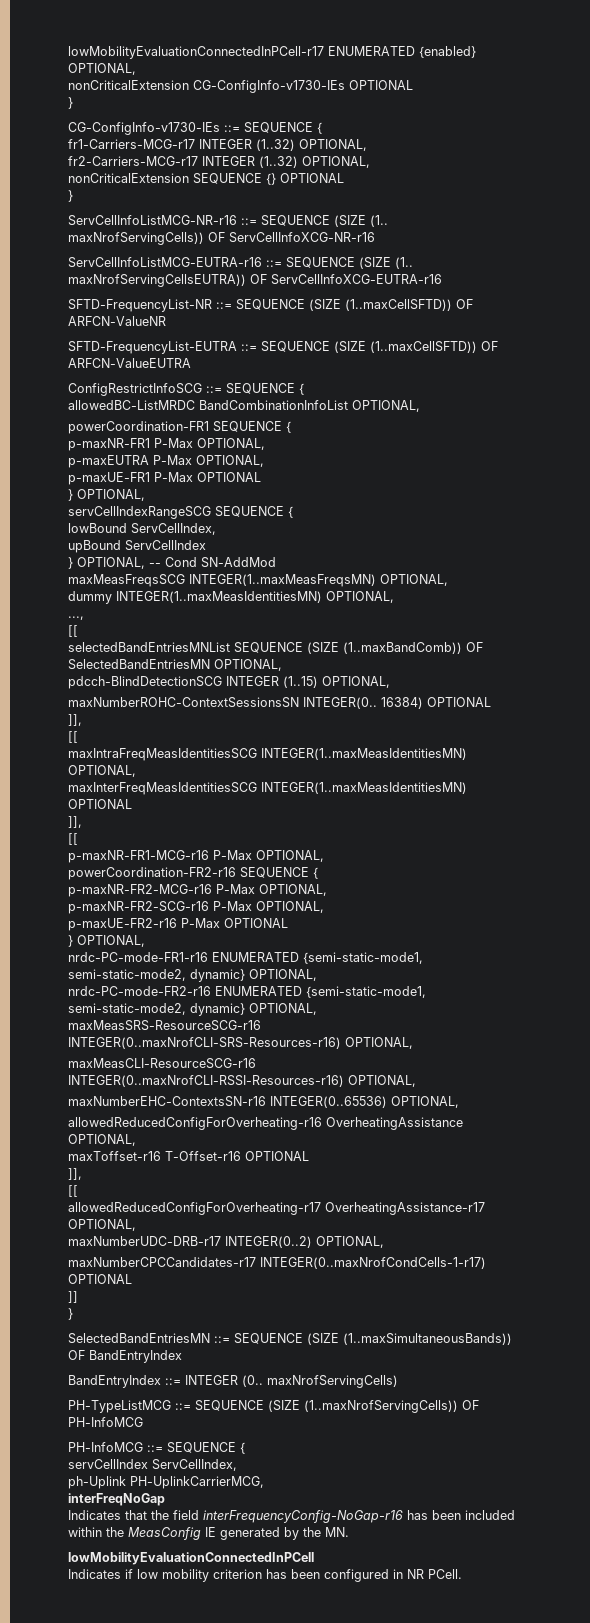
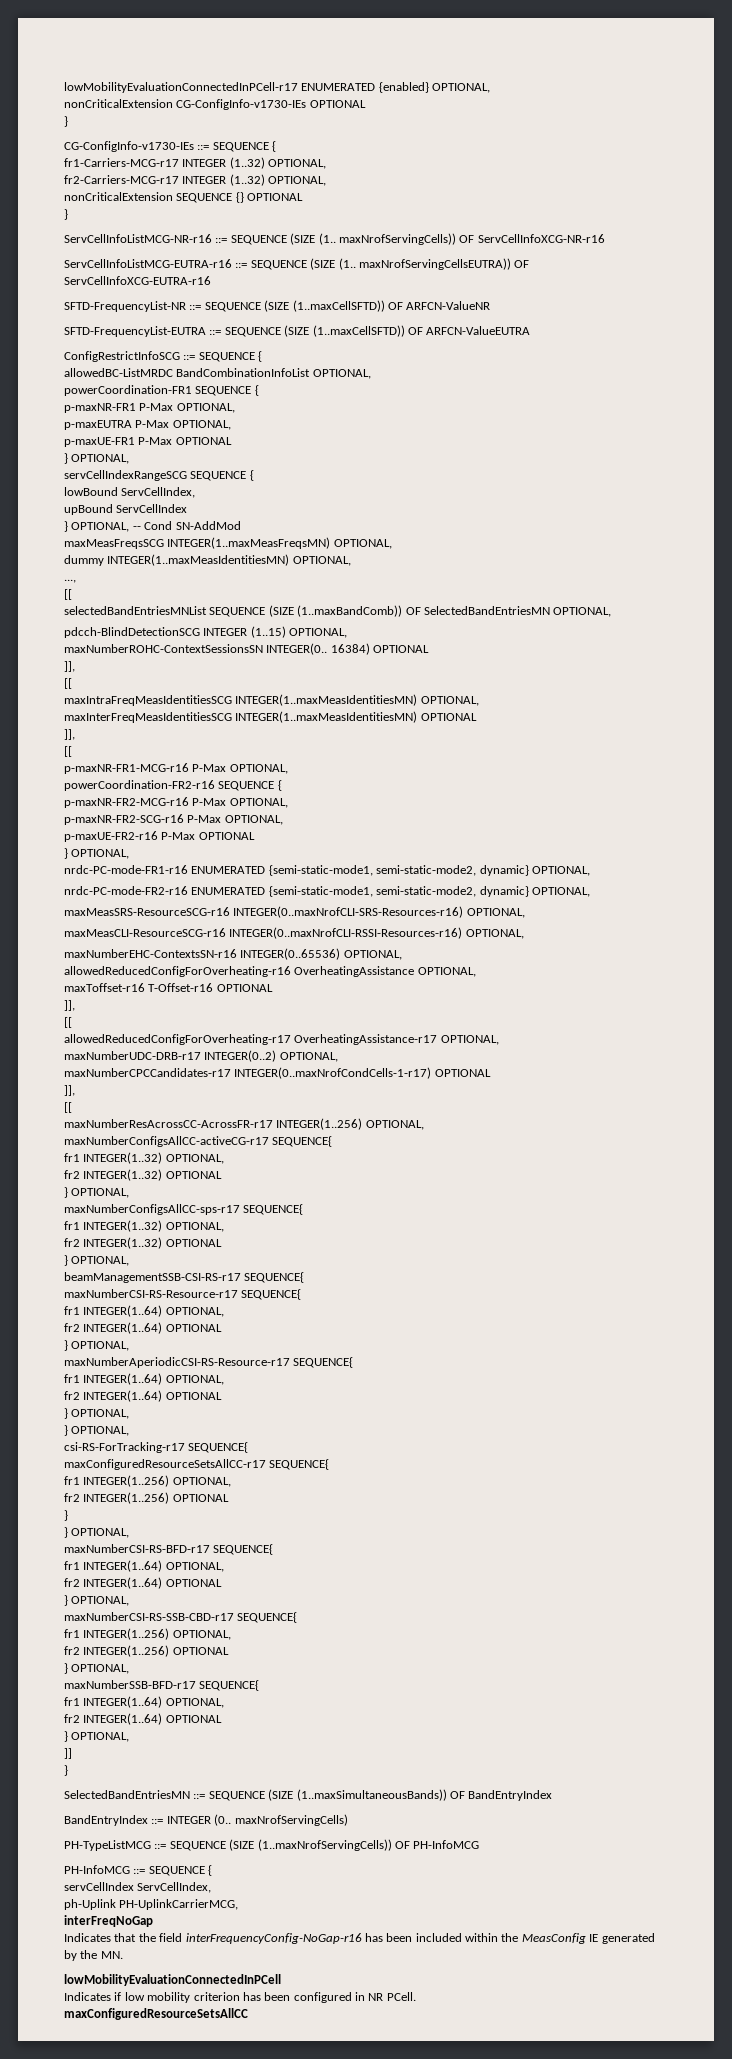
(132, 1279) none -> [64,1085,75,1096] [64,1102,72,1113] [64,1118,424,1130] [64,1136,333,1147] [64,1152,224,1164] [64,1169,222,1181] [64,1187,130,1198] [64,1204,304,1215] [64,1220,224,1232] [64,1237,222,1249] [64,1255,130,1266] [64,1272,305,1283] [64,1289,302,1300] [64,1305,224,1317] [64,1322,222,1334] [64,1340,130,1351] [64,1357,354,1368] [64,1373,224,1385] [64,1390,222,1402] [64,1408,130,1419] [64,1425,130,1436] [64,1442,249,1453] [64,1459,330,1470] [64,1475,231,1487] [64,1492,229,1504] [64,1510,68,1521] [64,1527,130,1538] [64,1544,274,1555] [64,1560,224,1572] [64,1577,222,1589] [64,1595,130,1606] [64,1612,298,1623] [64,1628,231,1640] [64,1645,229,1657] [64,1663,130,1674] [64,1680,260,1691] [64,1696,224,1708] [64,1713,222,1725] [64,1731,130,1742] // ]], // [[ // maxNumberResAcrossCC-AcrossFR-r17 INTEGER(1..256) OPTIONAL, // maxNumberConfigsAllCC-activeCG-r17 SEQUENCE{ // fr1 INTEGER(1..32) OPTIONAL, // fr2 INTEGER(1..32) OPTIONAL // } OPTIONAL, // maxNumberConfigsAllCC-sps-r17 SEQUENCE{ // fr1 INTEGER(1..32) OPTIONAL, // fr2 INTEGER(1..32) OPTIONAL // } OPTIONAL, // beamManagementSSB-CSI-RS-r17 SEQUENCE{ // maxNumberCSI-RS-Resource-r17 SEQUENCE{ // fr1 INTEGER(1..64) OPTIONAL, // fr2 INTEGER(1..64) OPTIONAL // } OPTIONAL, // maxNumberAperiodicCSI-RS-Resource-r17 SEQUENCE{ // fr1 INTEGER(1..64) OPTIONAL, // fr2 INTEGER(1..64) OPTIONAL // } OPTIONAL, // } OPTIONAL, // csi-RS-ForTracking-r17 SEQUENCE{ // maxConfiguredResourceSetsAllCC-r17 SEQUENCE{ // fr1 INTEGER(1..256) OPTIONAL, // fr2 INTEGER(1..256) OPTIONAL // } // } OPTIONAL, // maxNumberCSI-RS-BFD-r17 SEQUENCE{ // fr1 INTEGER(1..64) OPTIONAL, // fr2 INTEGER(1..64) OPTIONAL // } OPTIONAL, // maxNumberCSI-RS-SSB-CBD-r17 SEQUENCE{ // fr1 INTEGER(1..256) OPTIONAL, // fr2 INTEGER(1..256) OPTIONAL // } OPTIONAL, // maxNumberSSB-BFD-r17 SEQUENCE{ // fr1 INTEGER(1..64) OPTIONAL, // fr2 INTEGER(1..64) OPTIONAL // } OPTIONAL,
(462, 1574) none -> [64,2008,248,2020] // maxConfiguredResourceSetsAllCC

